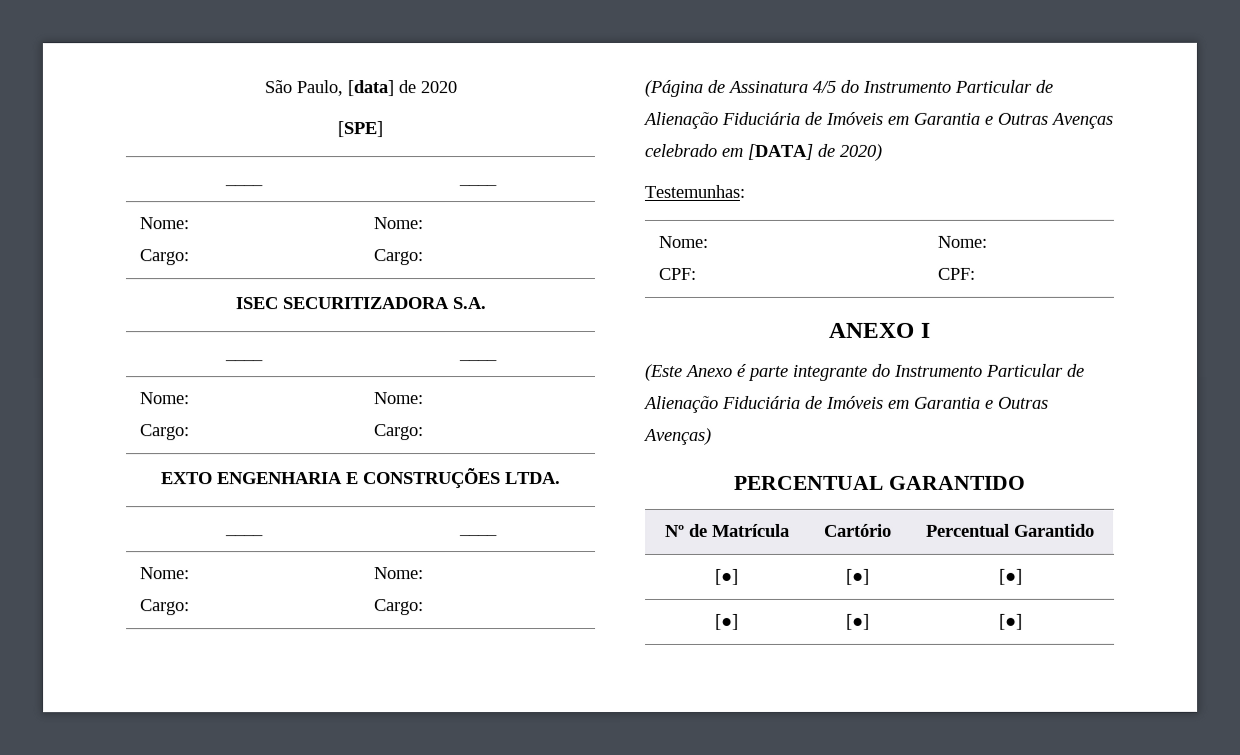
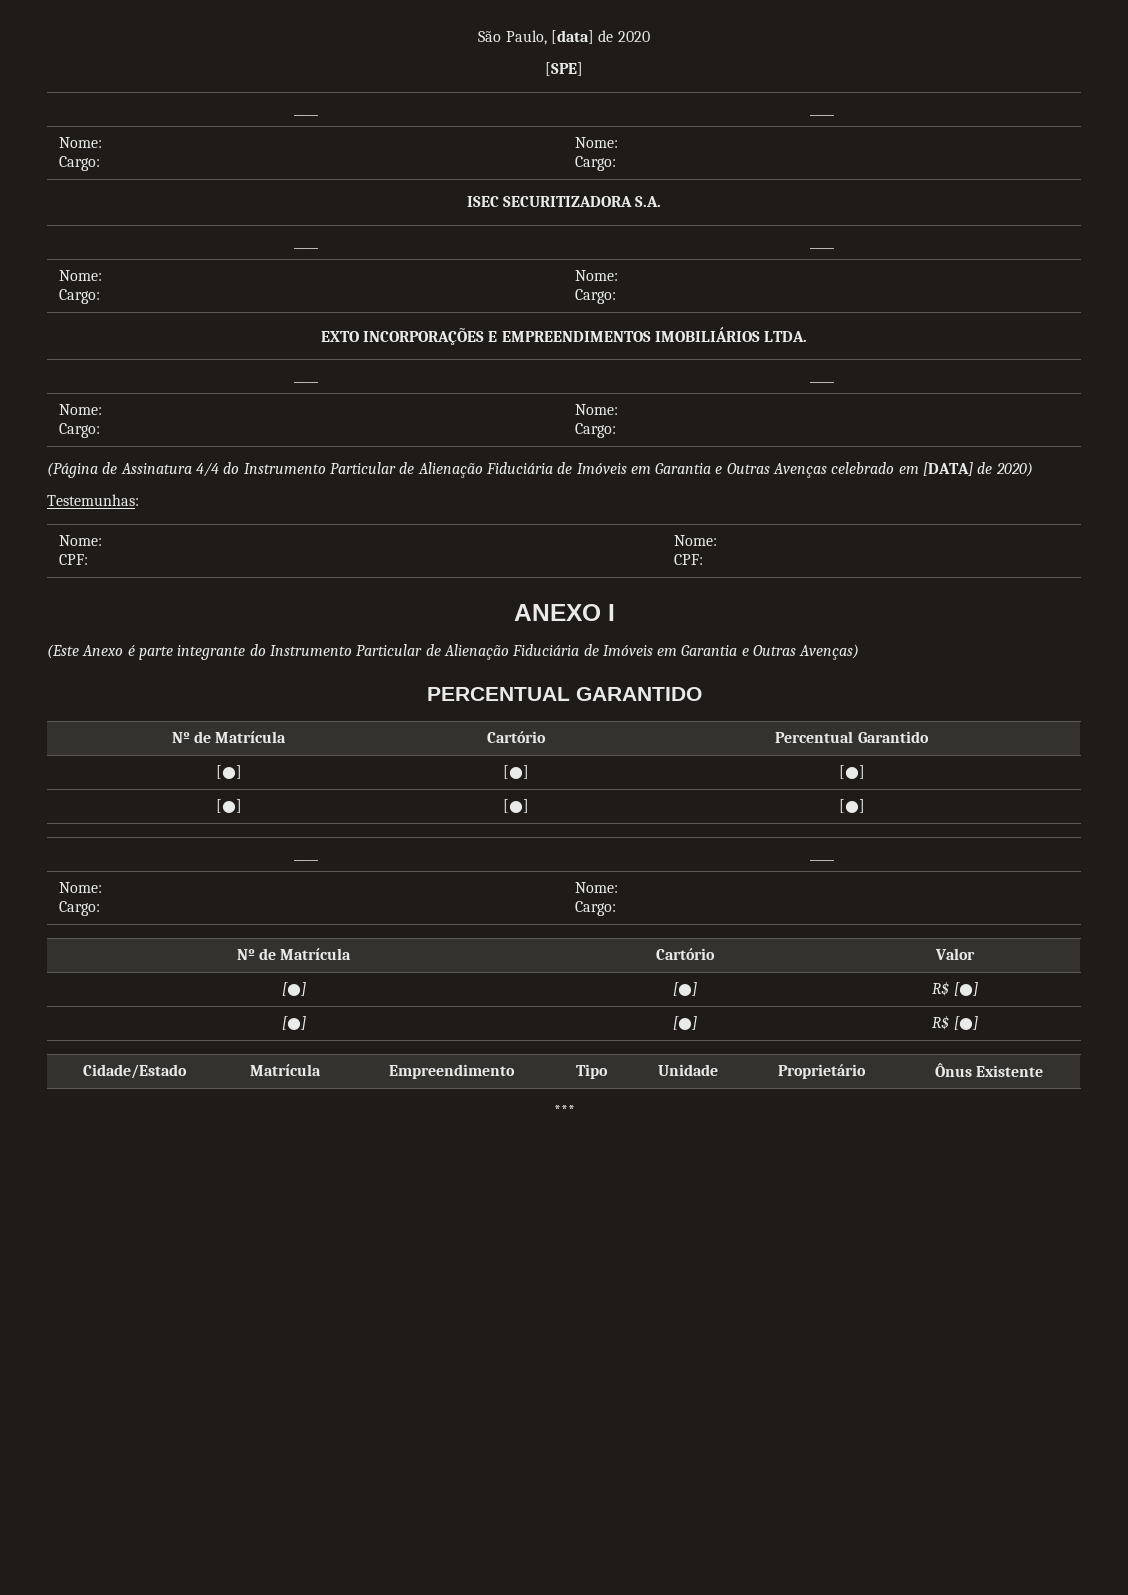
[217,468,501,489] ENGENHARIA E CONSTRUÇÕES -> [363,327,760,345] INCORPORAÇÕES E EMPREENDIMENTOS IMOBILIÁRIOS
[812,80,836,93] 4/5 -> [195,462,219,477] 4/4
(1023, 621) none -> [293,859,318,861] [810,859,834,861] [59,882,103,893] [59,901,101,916] [575,882,619,893] [575,901,617,916] [236,948,352,960] [655,948,715,960] [935,948,975,960] [281,982,306,996] [672,982,697,996] [932,981,978,996] [281,1016,306,1030] [672,1016,697,1030] [932,1015,978,1030] [82,1064,187,1079] [250,1064,321,1076] [389,1064,515,1079] [576,1064,608,1079] [657,1064,718,1076] [778,1064,866,1079] [934,1063,1044,1077] [553,1105,575,1116] // ____ | ____ // Nome: // Cargo: | Nome: // Cargo: // Nº de Matrícula | Cartório | Valor // [●] | [●] | R$ [●] // [●] | [●] | R$ [●] // Cidade/Estado | Matrícula | Empreendimento | Tipo | Unidade | Proprietário | Ônus Existente // ***

